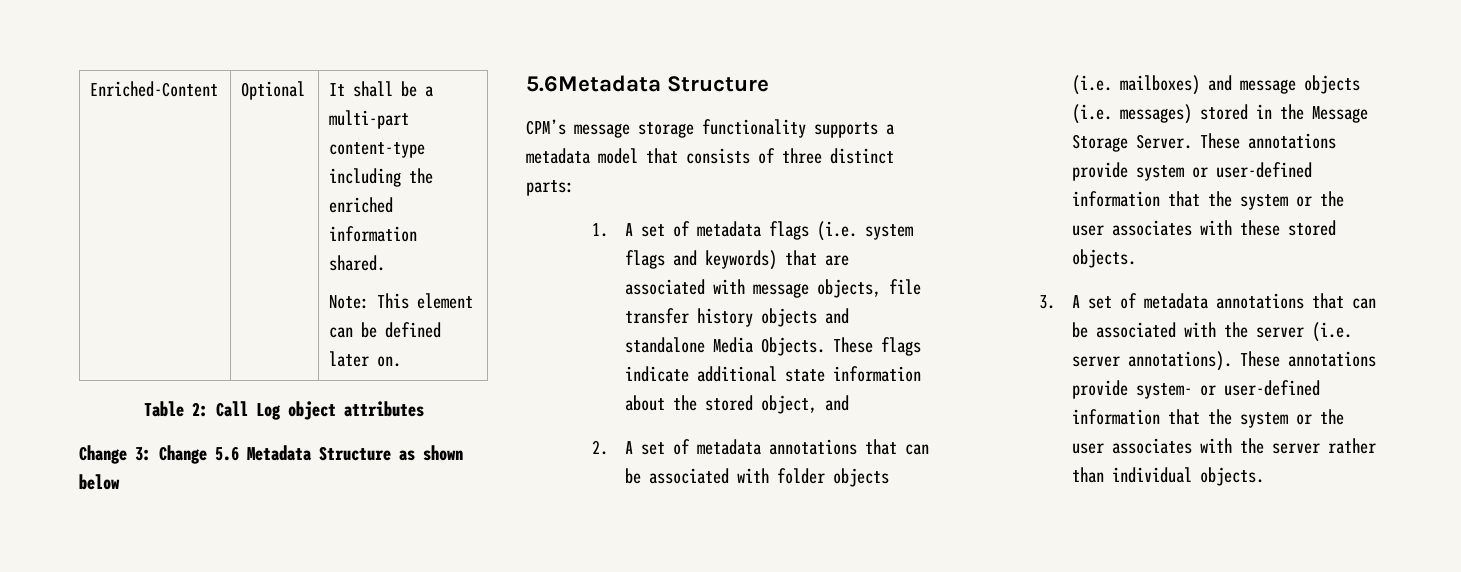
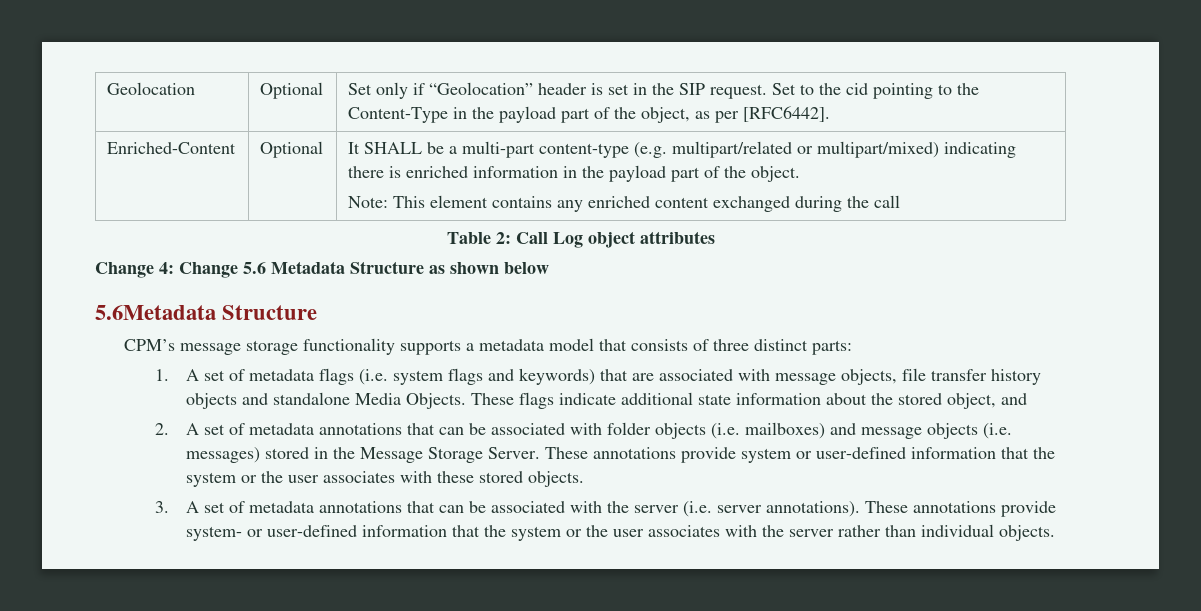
(90, 89) none -> [107,82,196,95] [260,82,324,99] [348,82,980,99] [348,106,831,123] Geolocation | Optional | Set only if “Geolocation” header is set in the SIP request. Set to the cid pointing to the Content-Type in the payload part of the object, as per [RFC6442]. //
[353,81,394,97] shall -> [364,142,423,154] SHALL
[329,168,434,187] [329,197,394,213] [329,226,418,242] [329,255,386,271] [329,293,474,309] [329,322,442,338] [329,351,402,367] including the enriched information shared. // Note: This element can be defined later on. -> [634,141,1017,158] [348,165,801,182] [348,195,901,212] (e.g. multipart/related or multipart/mixed) indicating there is enriched information in the payload part of the object. // Note: This element contains any enriched content exchanged during the call
[135,447,151,461] 3: -> [159,262,174,274] 4:

